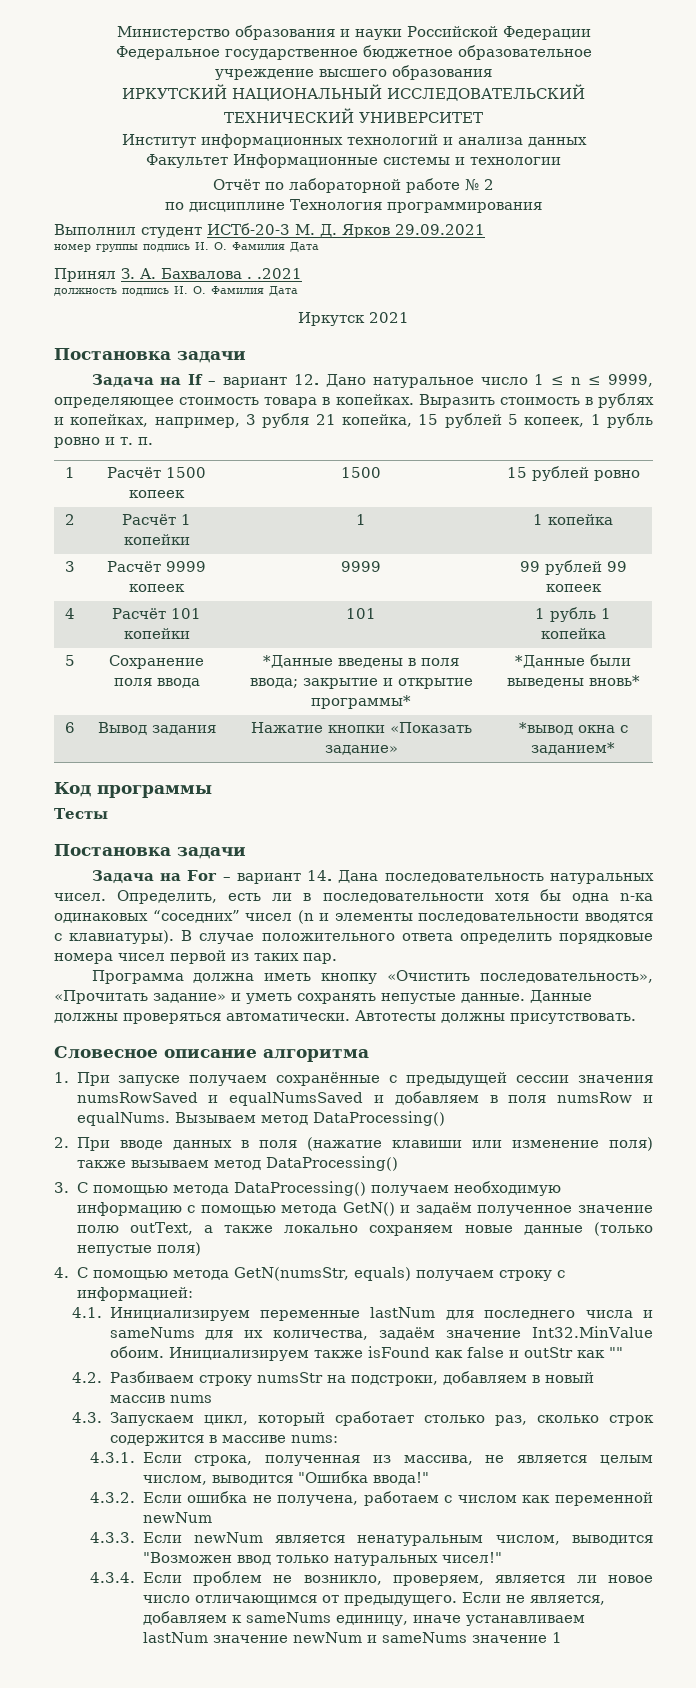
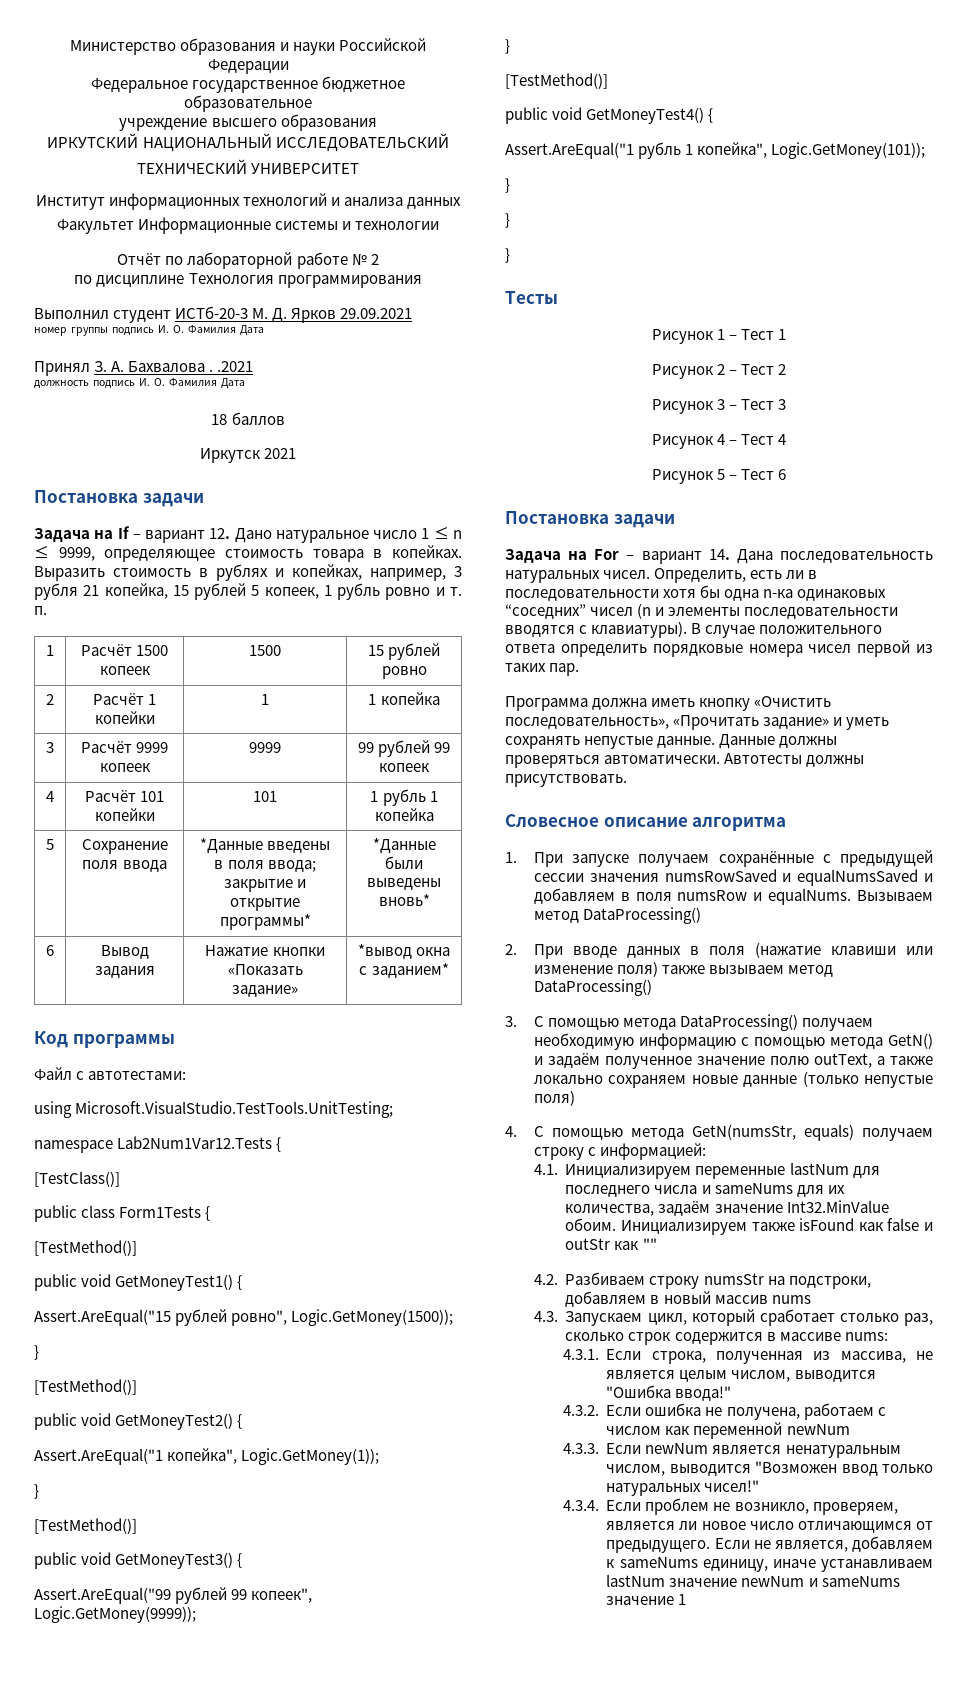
(298, 291) none -> [211,412,285,425] // 18 баллов
[54,808,108,819] Тесты -> [34,1067,187,1080] [34,1101,394,1118] [34,1136,282,1153] [34,1171,120,1187] [34,1205,211,1222] [34,1240,137,1256] [34,1274,243,1291] [34,1309,454,1326] [34,1345,39,1360] [34,1379,137,1395] [34,1413,243,1430] [34,1448,380,1465] [34,1484,39,1499] [34,1518,137,1534] [34,1552,243,1569] [34,1587,313,1604] [34,1606,196,1623] [505,39,510,54] [505,73,608,89] [505,107,714,124] [505,142,926,159] [505,178,510,193] [505,213,510,228] [505,248,510,263] [505,291,558,304] [651,329,787,344] [651,364,787,379] [651,399,787,414] [651,434,787,449] [651,469,787,484] Файл с автотестами: // using Microsoft.VisualStudio.TestTools.UnitTesting; // namespace Lab2Num1Var12.Tests { // [TestClass()] // public class Form1Tests { // [TestMethod()] // public void GetMoneyTest1() { // Assert.AreEqual("15 рублей ровно", Logic.GetMoney(1500)); // } // [TestMethod()] // public void GetMoneyTest2() { // Assert.AreEqual("1 копейка", Logic.GetMoney(1)); // } // [TestMethod()] // public void GetMoneyTest3() { // Assert.AreEqual("99 рублей 99 копеек", Logic.GetMoney(9999)); // } // [TestMethod()] // public void GetMoneyTest4() { // Assert.AreEqual("1 рубль 1 копейка", Logic.GetMoney(101)); // } // } // } // Тесты // Рисунок 1 – Тест 1 // Рисунок 2 – Тест 2 // Рисунок 3 – Тест 3 // Рисунок 4 – Тест 4 // Рисунок 5 – Тест 6

